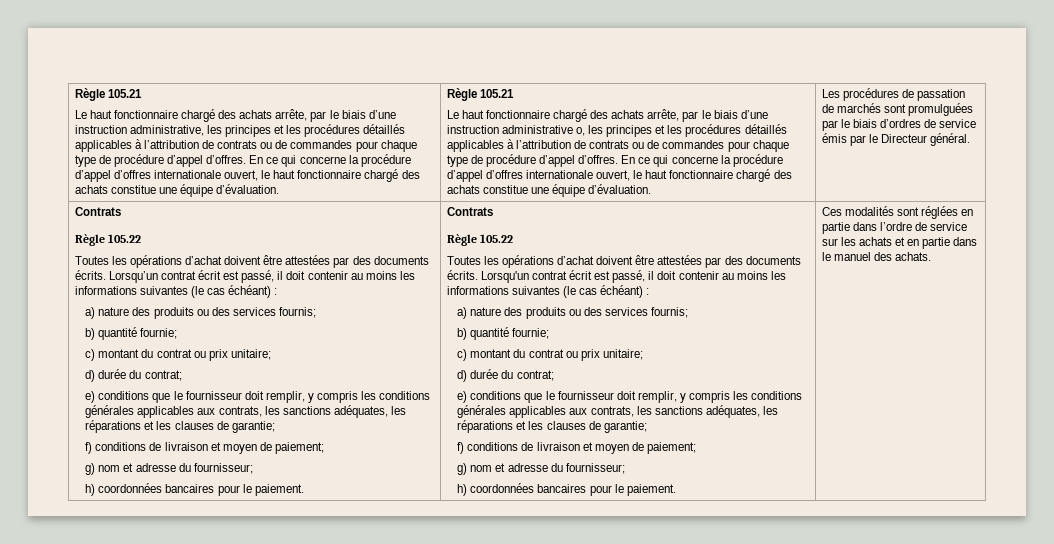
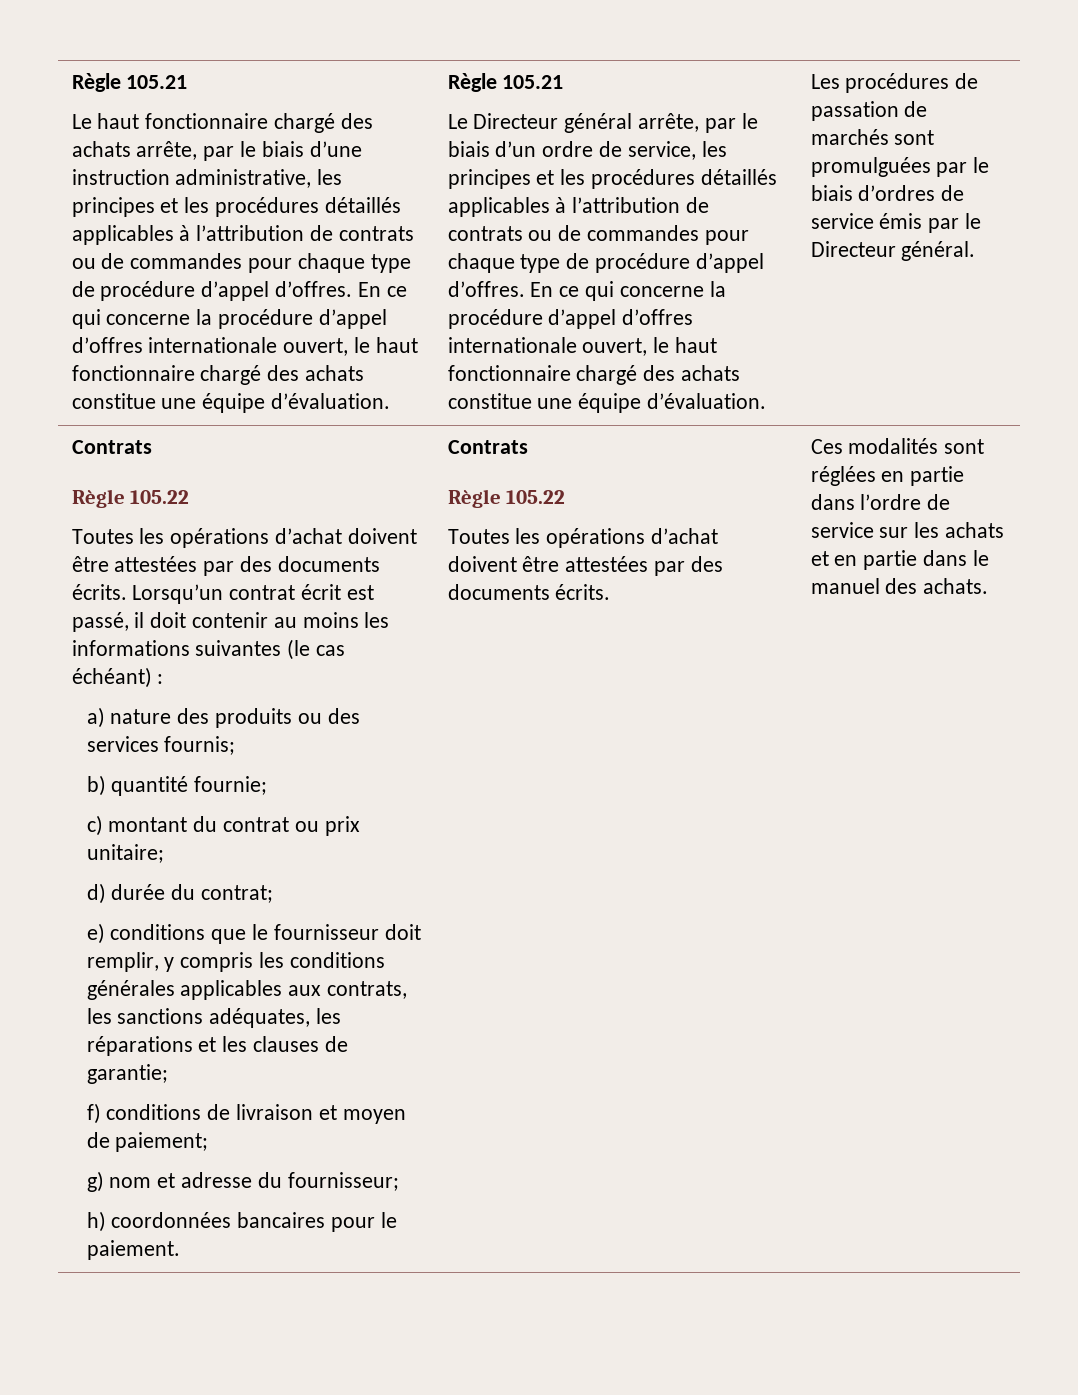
[461,109,768,122] [446,125,585,136] haut fonctionnaire chargé des achats arrête, par le biais d’une instruction administrative o, -> [473,113,758,133] [447,141,696,160] Directeur général arrête, par le biais d’un ordre de service,
[480,270,786,283] [446,285,650,298] [457,307,688,319] [457,327,550,340] [457,349,643,361] [457,369,554,382] [457,391,803,403] [457,405,778,418] [457,420,647,433] [457,442,696,454] [457,463,625,475] [457,483,676,496] Lorsqu'un contrat écrit est passé, il doit contenir au moins les informations suivantes (le cas échéant) : // a) nature des produits ou des services fournis; // b) quantité fournie; // c) montant du contrat ou prix unitaire; // d) durée du contrat; // e) conditions que le fournisseur doit remplir, y compris les conditions générales applicables aux contrats, les sanctions adéquates, les réparations et les clauses de garantie; // f) conditions de livraison et moyen de paiement; // g) nom et adresse du fournisseur; // h) coordonnées bancaires pour le paiement. -> (611, 592) none

